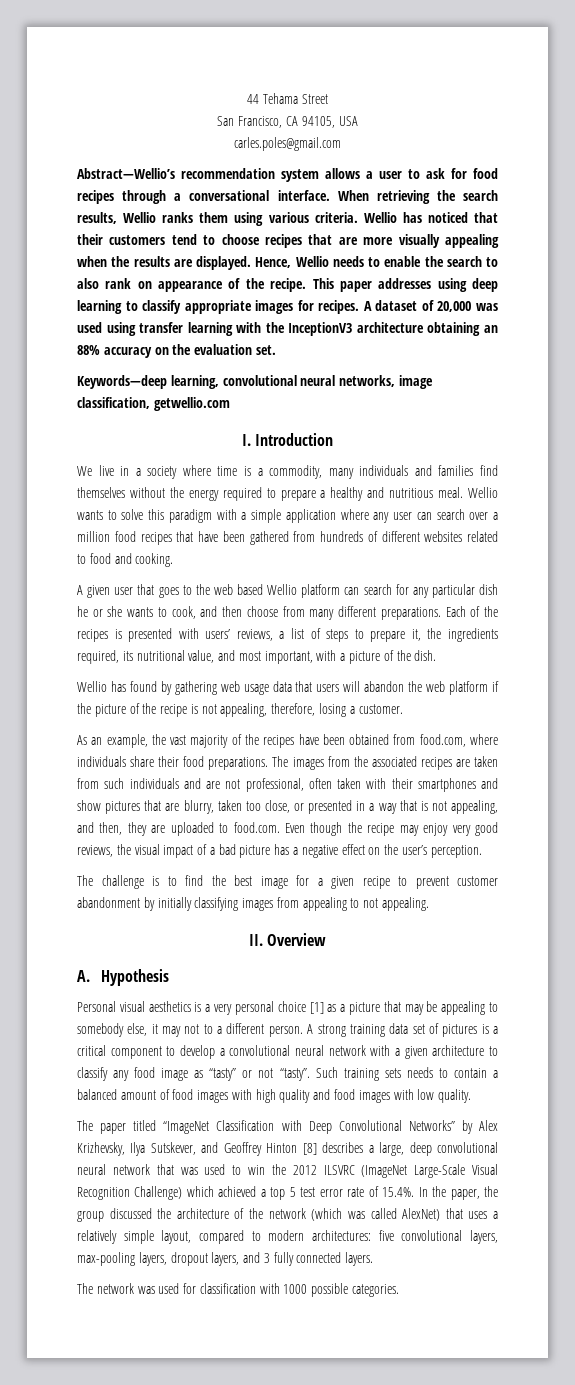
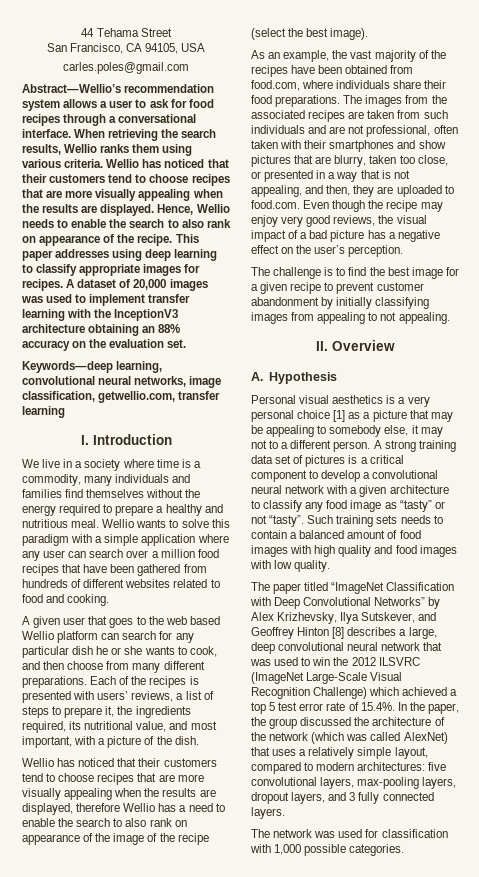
[476,303,499,311] [77,322,136,336] was used using -> [169,279,208,291] [21,294,146,306] images was used to implement
[153,397,230,411] getwellio.com -> [98,391,221,403] [22,406,65,418] getwellio.com, transfer learning
[129,681,500,695] [77,703,403,717] found by gathering web usage data that users will abandon the web platform if the picture of the recipe is not appealing, therefore, losing a customer. -> [78,758,217,767] [22,773,204,785] [22,788,216,800] [22,803,225,815] [22,818,187,827] [22,833,209,845] [251,28,369,40] noticed that their customers tend to choose recipes that are more visually appealing when the results are displayed, therefore Wellio has a need to enable the search to also rank on appearance of the image of the recipe (select the best image).
[283,1284,308,1294] 1000 -> [274,844,302,855] 1,000

